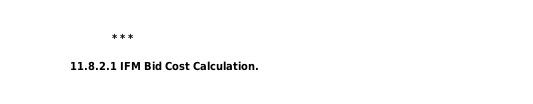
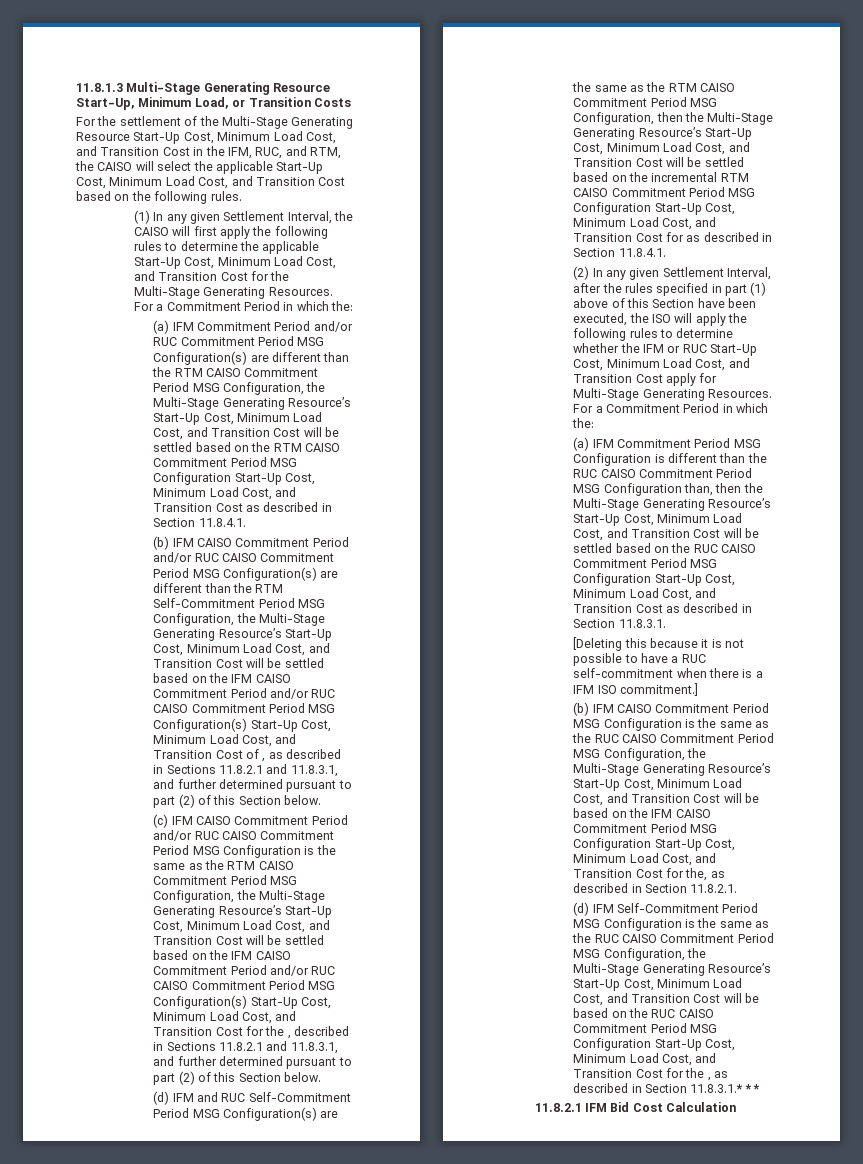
[112,33,118,42] * -> [76,82,331,95] [76,97,351,110] [76,116,354,129] [76,131,336,144] [76,146,341,159] [75,161,324,174] [76,176,346,189] [76,191,242,204] [133,210,354,224] [133,226,328,239] [133,241,320,254] [133,256,337,269] [133,271,290,281] [133,286,333,299] [133,301,354,311] [153,320,353,334] [153,336,325,346] [153,351,350,365] [152,367,319,377] [153,382,326,395] [153,397,351,410] [153,412,323,425] [153,427,340,440] [153,442,341,452] [153,457,297,467] [153,472,315,485] [153,487,297,500] [153,502,332,512] [153,518,246,527] [153,536,349,550] [153,552,335,563] [153,567,339,581] [153,583,284,593] [153,598,325,608] [153,613,325,626] [153,628,332,641] [153,643,330,656] [153,658,324,668] [153,673,291,683] [153,688,336,699] [153,703,336,713] [153,718,331,732] [153,734,297,747] [153,749,342,762] [153,764,338,777] [153,779,352,792] [153,794,322,808] [153,814,348,828] [153,830,335,841] [153,845,336,858] [153,860,294,870] [153,875,297,885] [153,890,325,903] [153,905,332,918] [153,920,330,933] [153,935,324,945] [153,950,291,960] [153,965,336,976] [153,980,336,990] [153,995,331,1009] [153,1011,297,1024] [153,1026,350,1039] [153,1041,338,1054] [153,1056,352,1069] [153,1071,322,1085] [153,1091,351,1105] [153,1107,339,1121] [572,82,736,92] [573,97,717,107] [573,112,774,125] [573,127,752,140] [573,142,750,155] [573,157,744,167] [573,172,749,182] [573,187,756,197] [573,202,735,215] [573,217,717,230] [573,232,773,242] [573,248,666,257] [573,266,772,280] [573,282,767,296] [573,298,757,308] [573,313,748,326] [573,328,734,341] [573,343,758,356] [573,358,750,371] [573,373,718,386] [573,388,772,401] [573,403,769,413] [572,418,595,428] [573,437,761,451] [573,453,767,466] [573,468,753,478] [573,483,763,496] [573,498,771,511] [573,513,743,526] [573,528,760,541] [573,543,757,553] [573,558,717,568] [573,573,735,586] [573,588,717,601] [573,603,752,613] [573,619,666,628] [573,637,745,651] [573,653,706,666] [573,668,763,678] [573,683,698,696] [573,702,769,716] [573,718,770,731] [572,733,774,743] [573,748,706,761] [573,763,771,776] [573,778,743,791] [573,793,760,806] [573,808,711,818] [573,823,717,833] [573,838,735,851] [573,853,717,866] [573,868,725,881] [573,883,738,893] [573,902,759,916] [573,918,770,931] [572,933,774,943] [573,948,706,961] [573,963,771,976] [573,978,743,991] [573,993,760,1006] [573,1008,714,1018] [573,1023,717,1033] [573,1038,735,1051] [573,1053,717,1066] [573,1068,729,1081] [573,1083,744,1093] 11.8.1.3 Multi-Stage Generating Resource Start-Up, Minimum Load, or Transition Costs // For the settlement of the Multi-Stage Generating Resource Start-Up Cost, Minimum Load Cost, and Transition Cost in the IFM, RUC, and RTM, the CAISO will select the applicable Start-Up Cost, Minimum Load Cost, and Transition Cost based on the following rules. // (1) In any given Settlement Interval, the CAISO will first apply the following rules to determine the applicable Start-Up Cost, Minimum Load Cost, and Transition Cost for the Multi-Stage Generating Resources. For a Commitment Period in which the: // (a) IFM Commitment Period and/or RUC Commitment Period MSG Configuration(s) are different than the RTM CAISO Commitment Period MSG Configuration, the Multi-Stage Generating Resource’s Start-Up Cost, Minimum Load Cost, and Transition Cost will be settled based on the RTM CAISO Commitment Period MSG Configuration Start-Up Cost, Minimum Load Cost, and Transition Cost as described in Section 11.8.4.1. // (b) IFM CAISO Commitment Period and/or RUC CAISO Commitment Period MSG Configuration(s) are different than the RTM Self-Commitment Period MSG Configuration, the Multi-Stage Generating Resource’s Start-Up Cost, Minimum Load Cost, and Transition Cost will be settled based on the IFM CAISO Commitment Period and/or RUC CAISO Commitment Period MSG Configuration(s) Start-Up Cost, Minimum Load Cost, and Transition Cost of , as described in Sections 11.8.2.1 and 11.8.3.1, and further determined pursuant to part (2) of this Section below. // (c) IFM CAISO Commitment Period and/or RUC CAISO Commitment Period MSG Configuration is the same as the RTM CAISO Commitment Period MSG Configuration, the Multi-Stage Generating Resource’s Start-Up Cost, Minimum Load Cost, and Transition Cost will be settled based on the IFM CAISO Commitment Period and/or RUC CAISO Commitment Period MSG Configuration(s) Start-Up Cost, Minimum Load Cost, and Transition Cost for the , described in Sections 11.8.2.1 and 11.8.3.1, and further determined pursuant to part (2) of this Section below. // (d) IFM and RUC Self-Commitment Period MSG Configuration(s) are the same as the RTM CAISO Commitment Period MSG Configuration, then the Multi-Stage Generating Resource’s Start-Up Cost, Minimum Load Cost, and Transition Cost will be settled based on the incremental RTM CAISO Commitment Period MSG Configuration Start-Up Cost, Minimum Load Cost, and Transition Cost for as described in Section 11.8.4.1. // (2) In any given Settlement Interval, after the rules specified in part (1) above of this Section have been executed, the ISO will apply the following rules to determine whether the IFM or RUC Start-Up Cost, Minimum Load Cost, and Transition Cost apply for Multi-Stage Generating Resources. For a Commitment Period in which the: // (a) IFM Commitment Period MSG Configuration is different than the RUC CAISO Commitment Period MSG Configuration than, then the Multi-Stage Generating Resource’s Start-Up Cost, Minimum Load Cost, and Transition Cost will be settled based on the RUC CAISO Commitment Period MSG Configuration Start-Up Cost, Minimum Load Cost, and Transition Cost as described in Section 11.8.3.1. // [Deleting this because it is not possible to have a RUC self-commitment when there is a IFM ISO commitment.] // (b) IFM CAISO Commitment Period MSG Configuration is the same as the RUC CAISO Commitment Period MSG Configuration, the Multi-Stage Generating Resource’s Start-Up Cost, Minimum Load Cost, and Transition Cost will be based on the IFM CAISO Commitment Period MSG Configuration Start-Up Cost, Minimum Load Cost, and Transition Cost for the, as described in Section 11.8.2.1. // (d) IFM Self-Commitment Period MSG Configuration is the same as the RUC CAISO Commitment Period MSG Configuration, the Multi-Stage Generating Resource’s Start-Up Cost, Minimum Load Cost, and Transition Cost will be based on the RUC CAISO Commitment Period MSG Configuration Start-Up Cost, Minimum Load Cost, and Transition Cost for the , as described in Section 11.8.3.1.*
[192,61,259,71] Calculation. -> [666,1102,737,1112] Calculation

